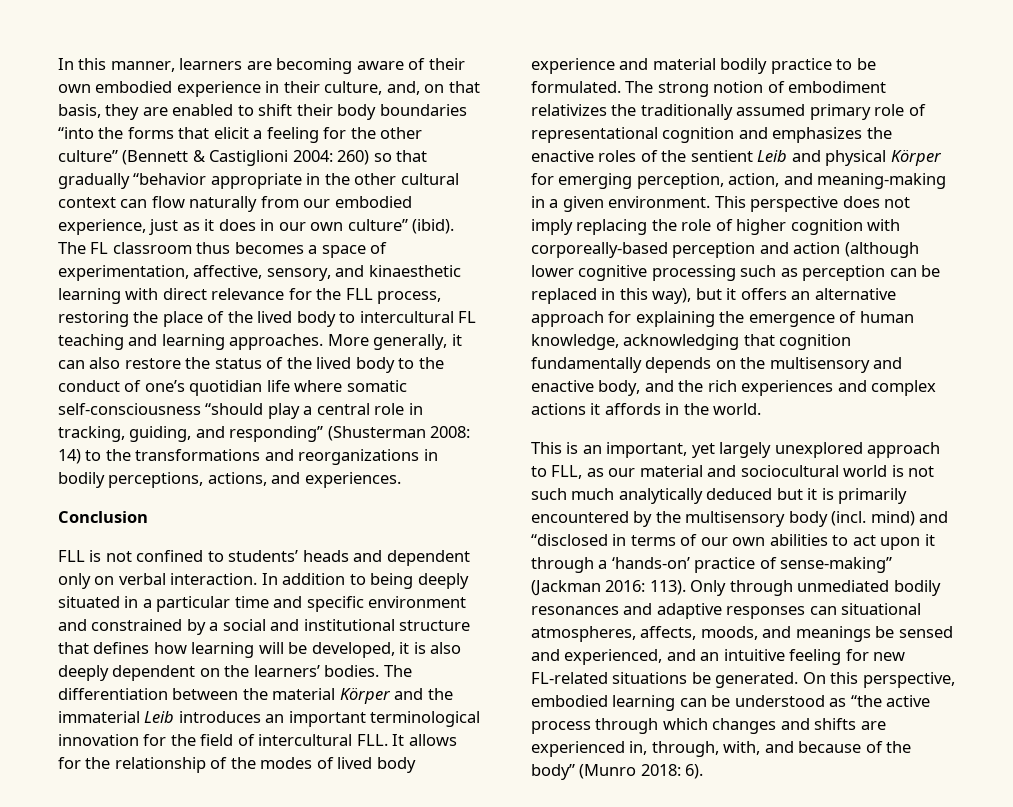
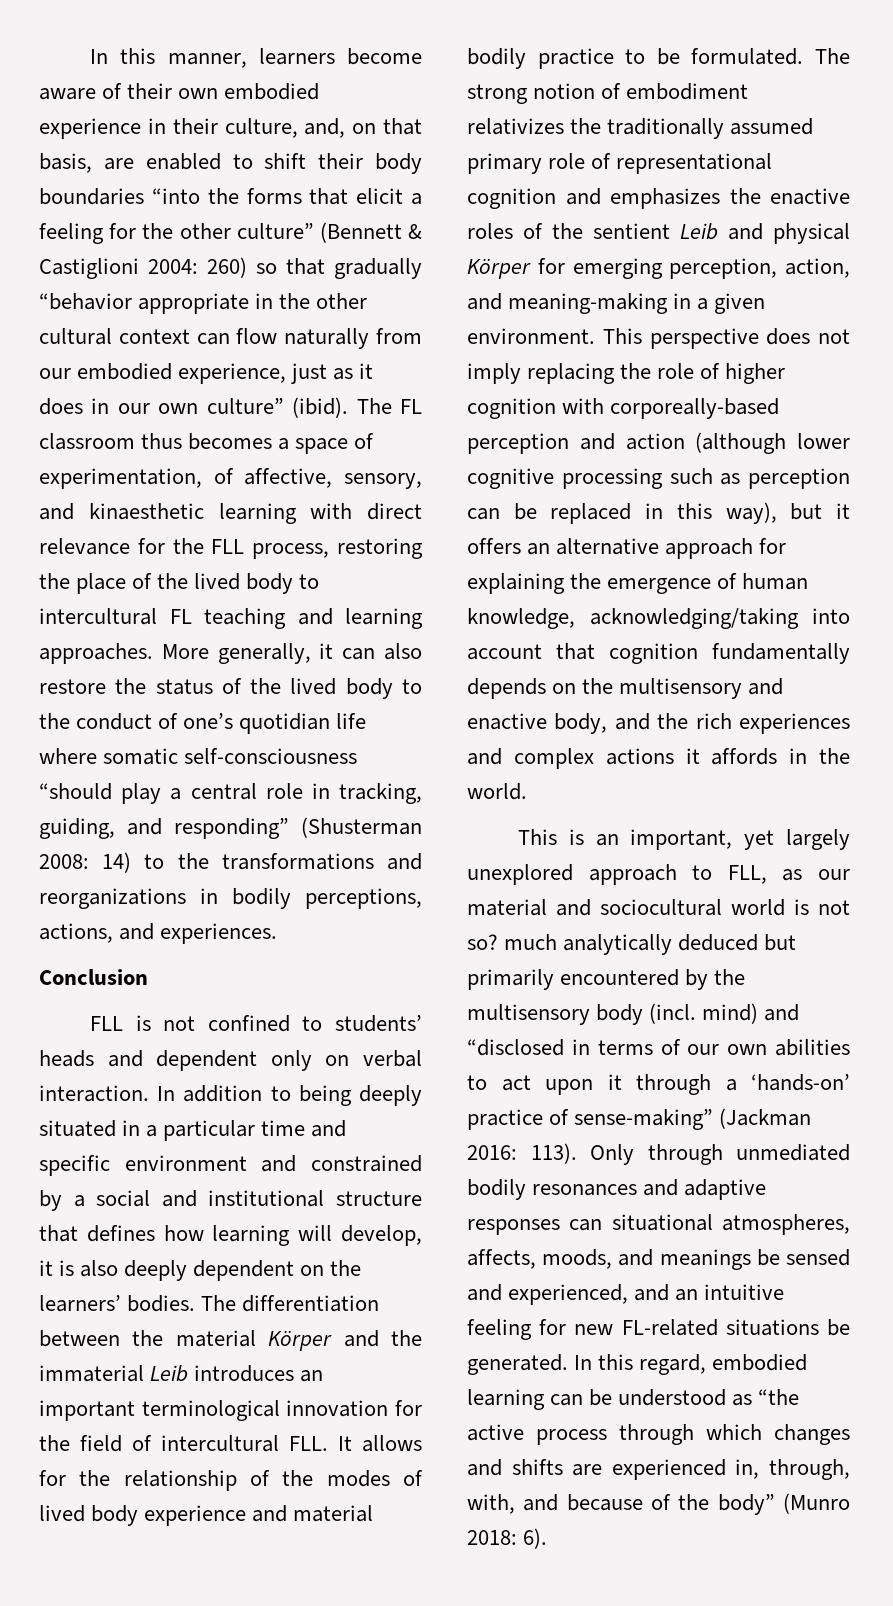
[246,58,353,74] are becoming -> [347,48,422,65] become
[105,104,140,120] they -> (92, 163) none
(189, 273) none -> [213,468,234,484] of
[288,642,395,658] be developed, -> [341,1225,422,1246] develop,
[623,334,740,350] acknowledging -> [589,608,850,629] [467,644,542,660] acknowledging/taking into account
[531,488,567,500] such -> [467,934,498,950] so?
[807,488,834,500] it is -> (797, 942) none
[802,672,955,688] On this perspective, -> [574,1354,707,1375] In this regard,

